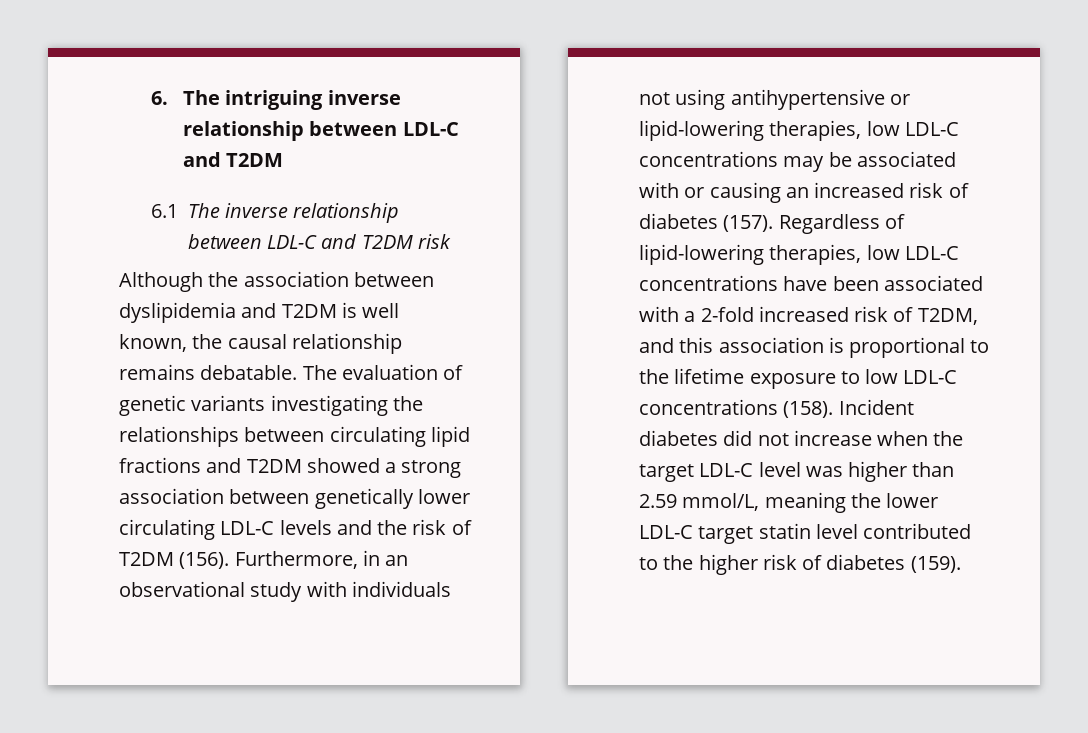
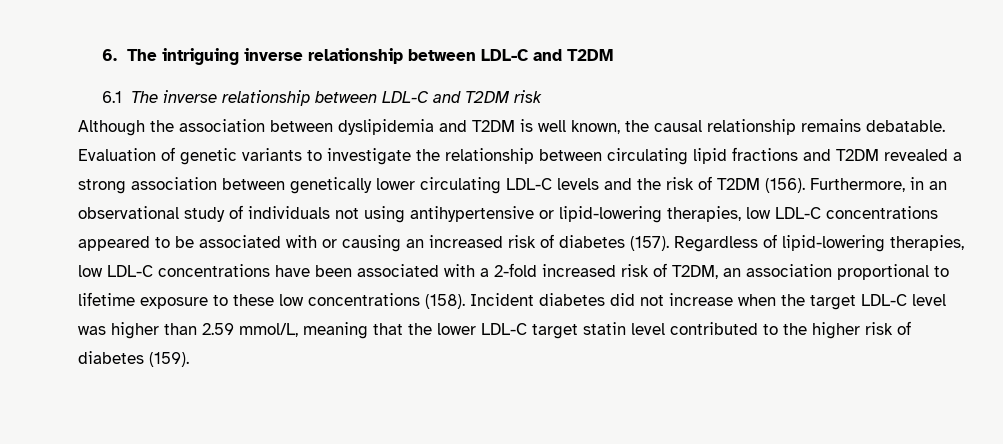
[302,364,438,380] The evaluation -> [78,148,156,161] Evaluation
[270,395,423,416] [119,426,239,447] investigating the relationships -> [307,148,534,165] to investigate the relationship
[306,458,380,473] showed -> [884,149,948,161] revealed
[306,581,347,597] with -> [229,205,243,219] of
[783,156,825,172] may -> [78,236,170,251] appeared to
[639,337,844,353] and this association is -> [723,264,832,277] an association
[639,369,669,384] the -> (949, 271) none
[865,369,958,384] low LDL-C -> [233,294,304,306] these low
(846, 502) none -> [373,323,403,335] that

